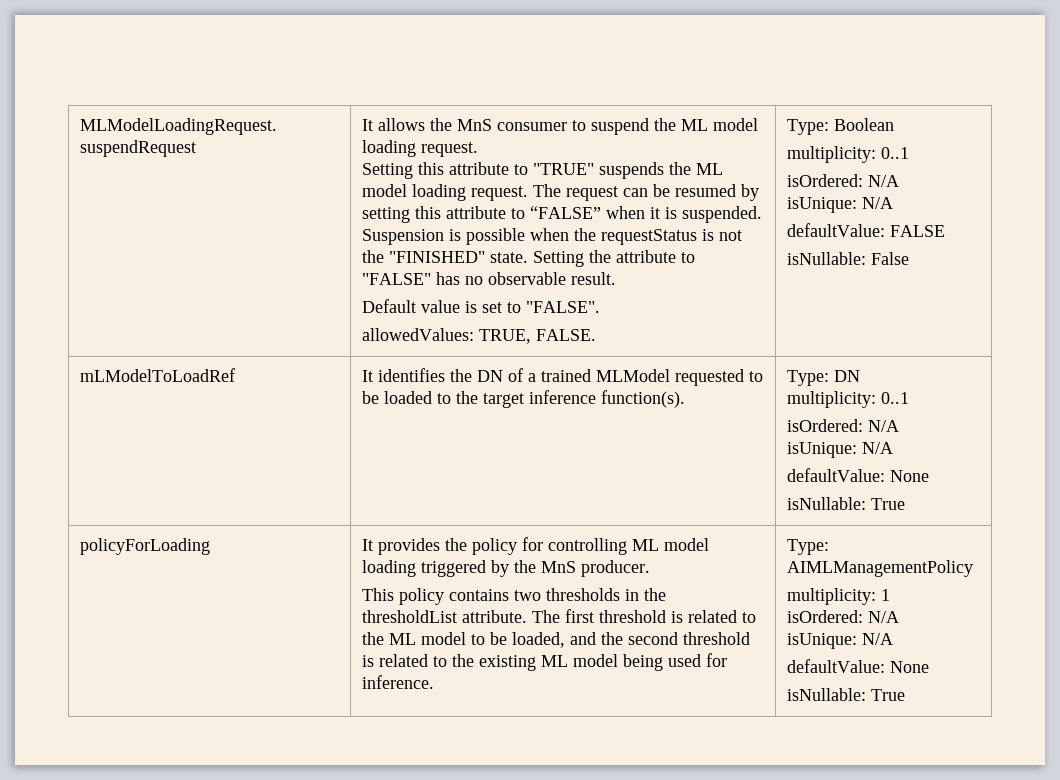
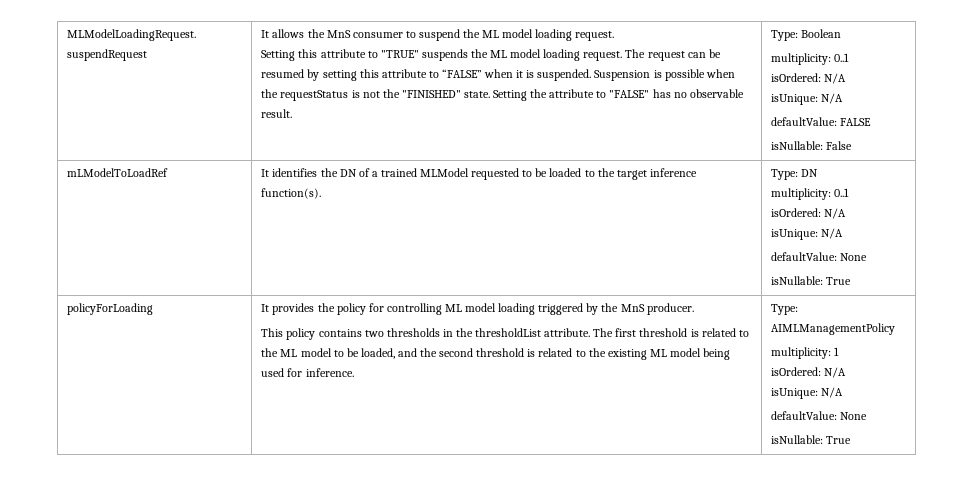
[362,299,601,313] [362,328,597,344] // Default value is set to "FALSE". // allowedValues: TRUE, FALSE. -> (293, 113) none

